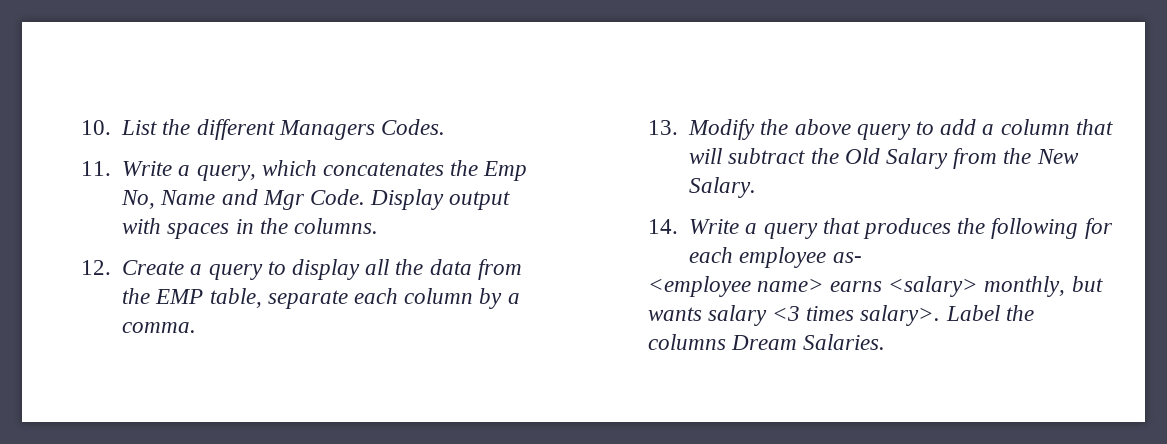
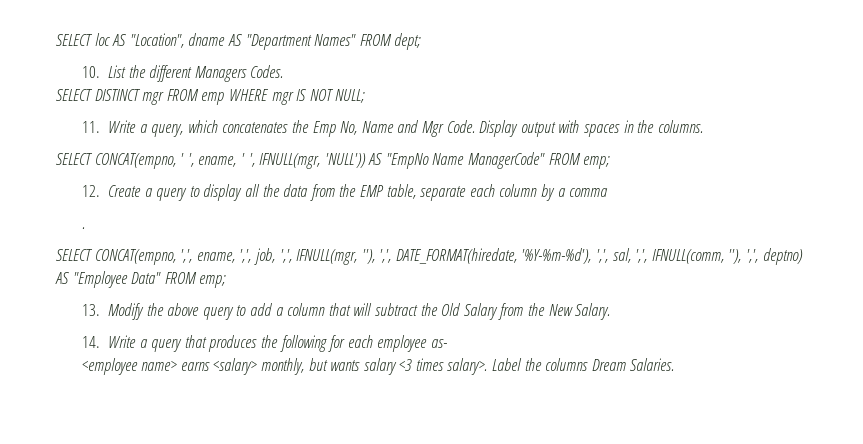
(80, 127) none -> [56,33,422,50] SELECT loc AS "Location", dname AS "Department Names" FROM dept; //
(445, 127) none -> [56,89,366,105] // SELECT DISTINCT mgr FROM emp WHERE mgr IS NOT NULL;
(378, 226) none -> [56,152,611,169] // SELECT CONCAT(empno, ' ', ename, ' ', IFNULL(mgr, 'NULL')) AS "EmpNo Name ManagerCode" FROM emp;
[122,322,197,333] comma. -> [569,188,609,197] [81,227,85,229] [56,248,803,265] [55,271,227,288] comma // . // SELECT CONCAT(empno, ',', ename, ',', job, ',', IFNULL(mgr, ''), ',', DATE_FORMAT(hiredate, '%Y-%m-%d'), ',', sal, ',', IFNULL(comm, ''), ',', deptno) AS "Employee Data" FROM emp;

